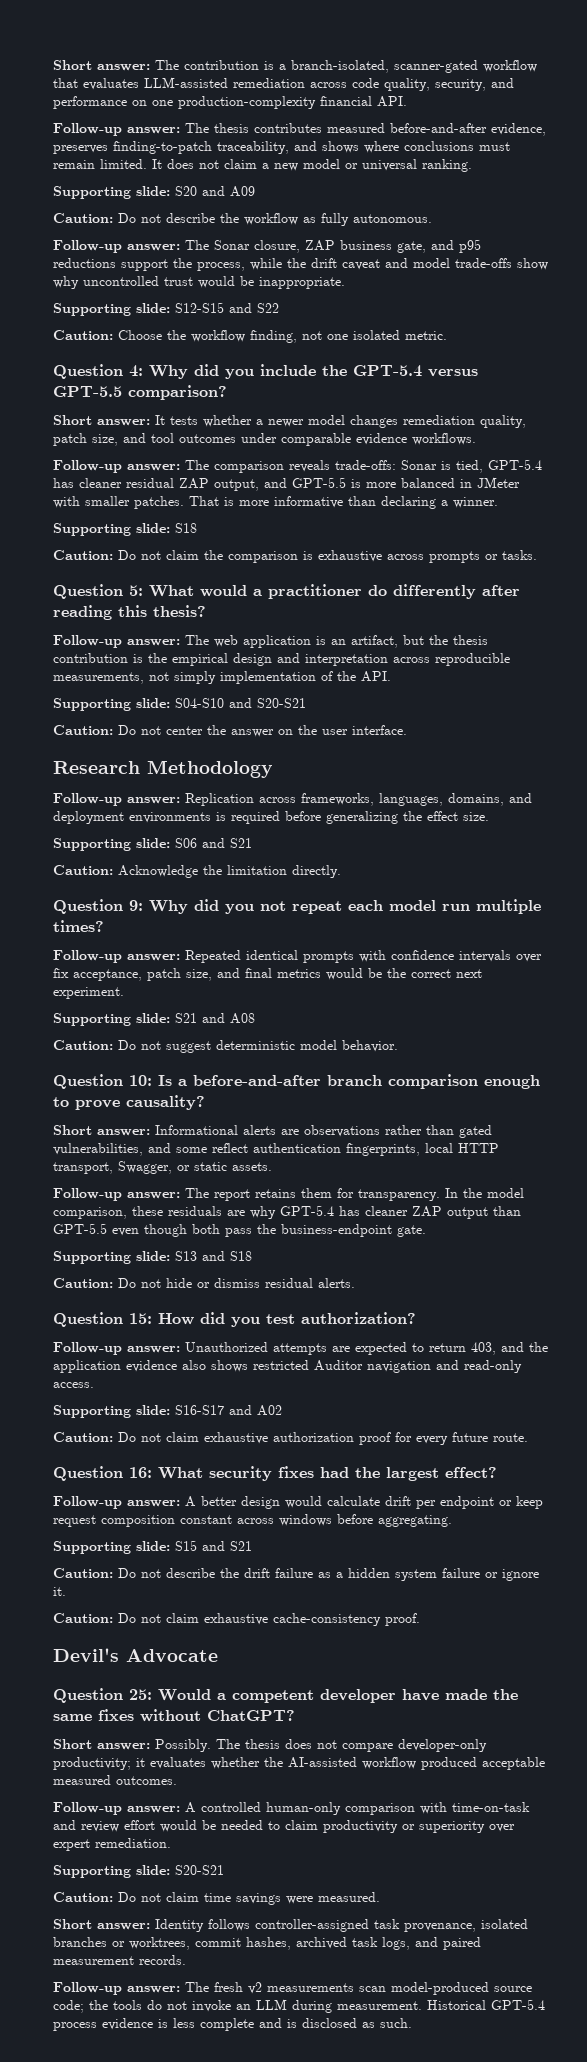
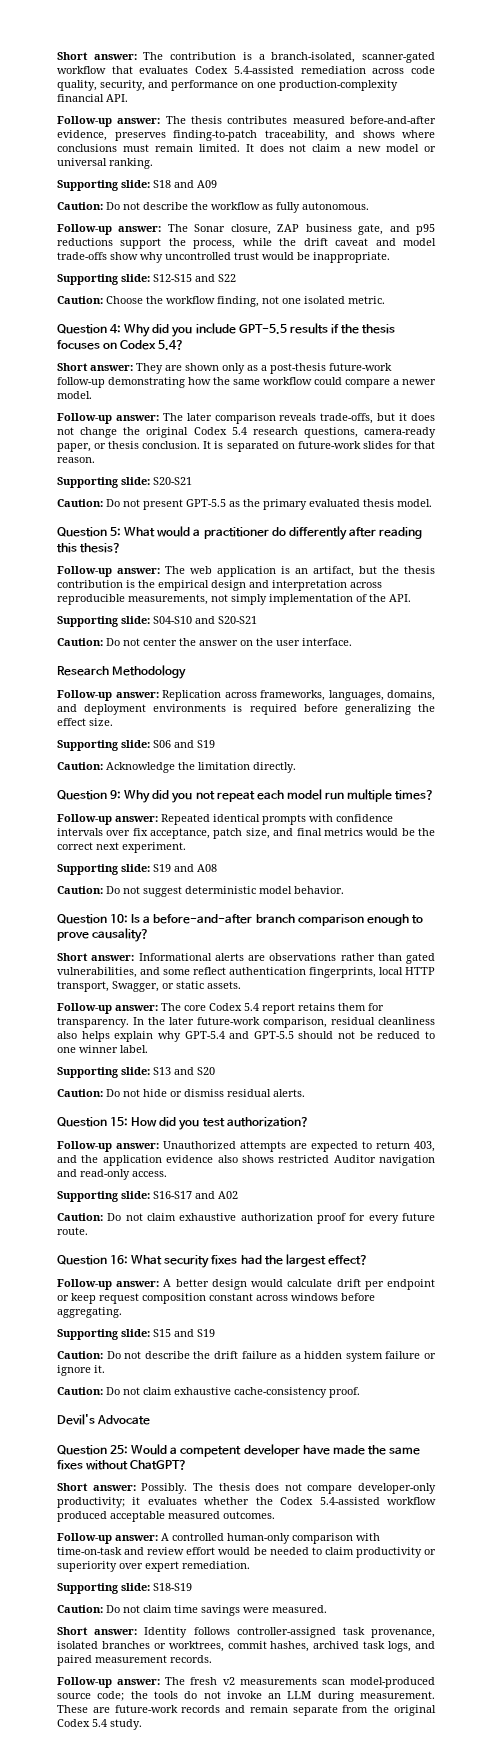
[144,77,228,88] LLM-assisted -> [195,66,294,74] Codex 5.4-assisted
[175,186,197,196] S20 -> [153,180,171,188] S18
[322,365,478,377] [53,385,227,400] [53,415,526,428] [53,433,476,446] [53,460,209,473] the GPT-5.4 versus GPT-5.5 comparison? // Short answer: It tests whether a newer model changes remediation quality, patch size, and tool outcomes under comparable evidence workflows. // Follow-up answer: The -> [238,323,396,334] [57,340,185,350] [57,363,392,374] [57,377,436,388] [57,391,92,399] [57,413,212,424] GPT-5.5 results if the thesis focuses on Codex 5.4? // Short answer: They are shown only as a post-thesis future-work follow-up demonstrating how the same workflow could compare a newer model. // Follow-up answer: The later
[335,459,542,473] [53,477,520,491] [53,496,498,509] [53,523,197,536] [53,550,537,563] trade-offs: Sonar is tied, GPT-5.4 has cleaner residual ZAP output, and GPT-5.5 is more balanced in JMeter with smaller patches. That is more informative than declaring a winner. // Supporting slide: S18 // Caution: Do not claim the comparison is exhaustive across prompts or tasks. -> [320,413,436,424] [57,427,436,438] [57,441,435,452] [57,457,95,463] [57,477,192,488] [57,499,432,510] trade-offs, but it does not change the original Codex 5.4 research questions, camera-ready paper, or thesis conclusion. It is separated on future-work slides for that reason. // Supporting slide: S20-S21 // Caution: Do not present GPT-5.5 as the primary evaluated thesis model.
[230,838,252,848] S21 -> [197,740,215,748] S19
[175,1013,197,1023] S21 -> [153,864,171,872] S19
(209, 1193) none -> [184,1003,259,1011] core Codex 5.4
[487,1188,524,1198] [53,1205,521,1219] [53,1223,426,1237] model comparison, these residuals are why GPT-5.4 has cleaner ZAP output than GPT-5.5 even though both pass the business-endpoint gate. -> [169,1017,435,1028] [57,1031,435,1042] [57,1045,148,1053] later future-work comparison, residual cleanliness also helps explain why GPT-5.4 and GPT-5.5 should not be reduced to one winner label.
[230,1251,252,1261] S18 -> [197,1067,215,1075] S20
[230,1541,252,1551] S21 -> [197,1329,215,1337] S19
[288,1757,357,1768] AI-assisted -> [280,1497,380,1505] Codex 5.4-assisted
[175,1865,224,1875] S20-S21 -> [153,1583,192,1591] S18-S19
[427,1999,545,2010] [53,2018,412,2031] Historical GPT-5.4 process evidence is less complete and is disclosed as such. -> [57,1705,436,1716] [57,1719,142,1730] These are future-work records and remain separate from the original Codex 5.4 study.

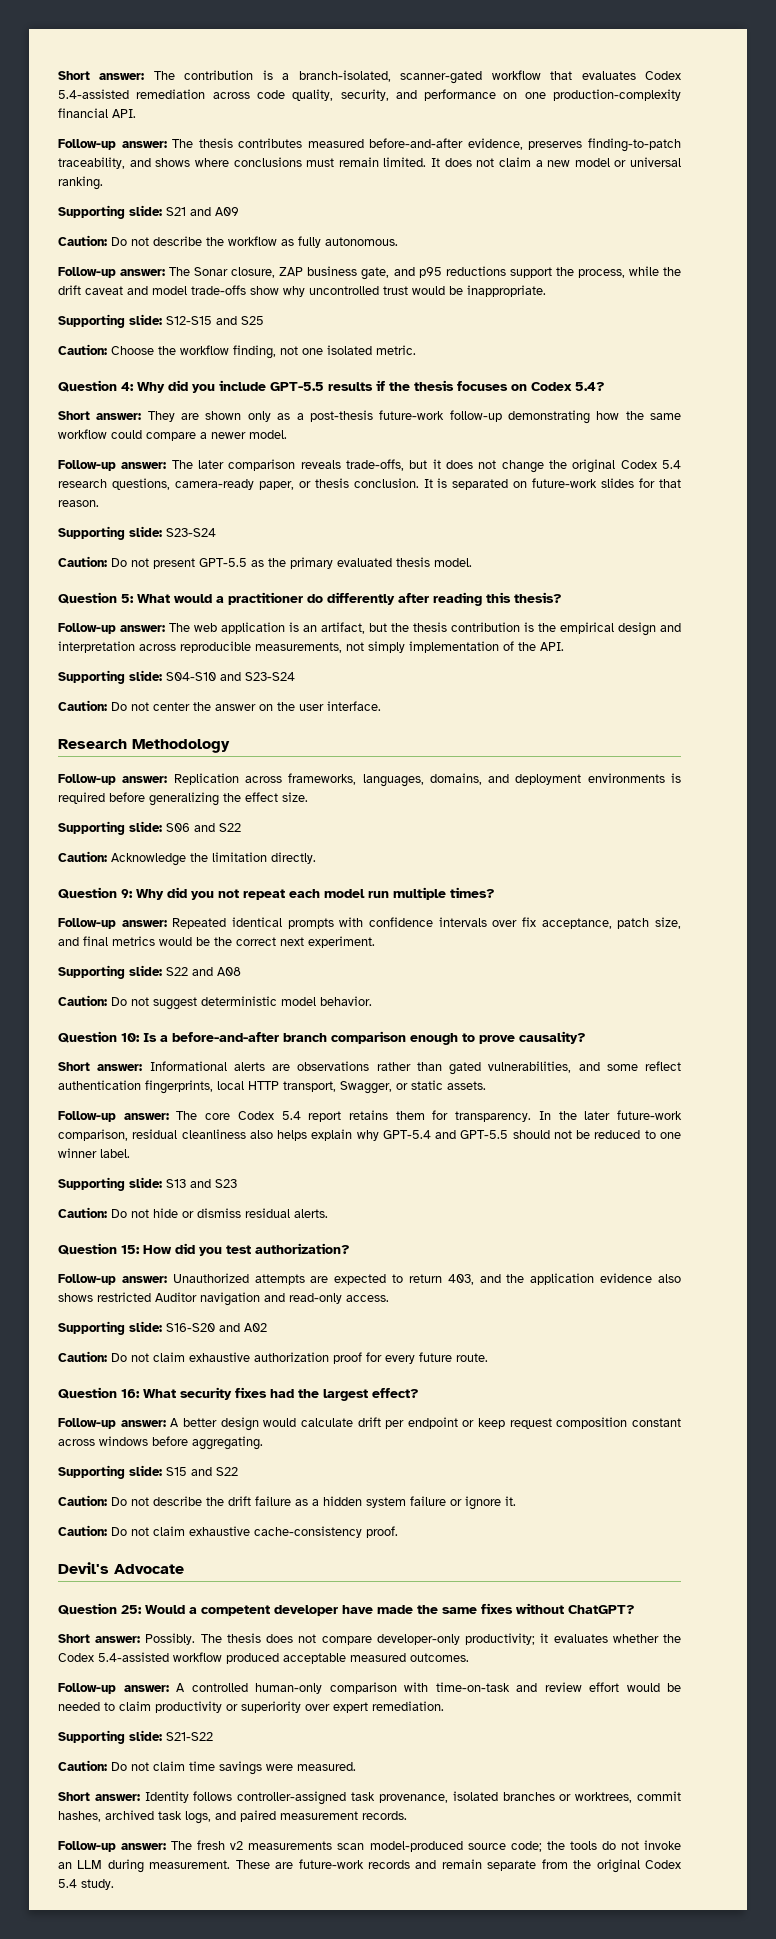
[153,180,171,188] S18 -> [166,207,186,216] S21
[218,274,236,282] S22 -> [241,316,264,325] S25
[153,477,192,485] S20-S21 -> [166,528,216,537] S23-S24
[218,616,257,624] S20-S21 -> [245,672,295,681] S23-S24
[197,740,215,748] S19 -> [219,823,241,832] S22
[153,864,171,872] S19 -> [166,967,188,976] S22
[197,1067,215,1075] S20 -> [215,1179,237,1188] S23
[153,1191,192,1199] S16-S17 -> [166,1323,215,1332] S16-S20
[197,1329,215,1337] S19 -> [216,1467,238,1476] S22
[153,1583,192,1591] S18-S19 -> [166,1732,213,1741] S21-S22

